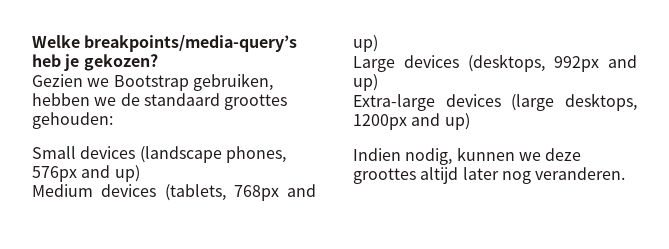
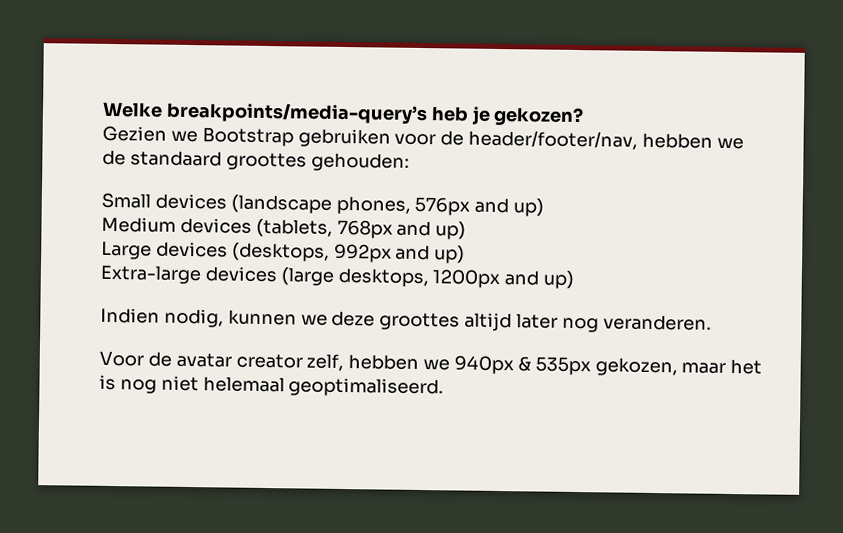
[192,73,273,91] gebruiken, -> [297,128,639,150] gebruiken voor de header/footer/nav,
(626, 173) none -> [99,350,763,377] [99,374,445,398] // Voor de avatar creator zelf, hebben we 940px & 535px gekozen, maar het is nog niet helemaal geoptimaliseerd.

